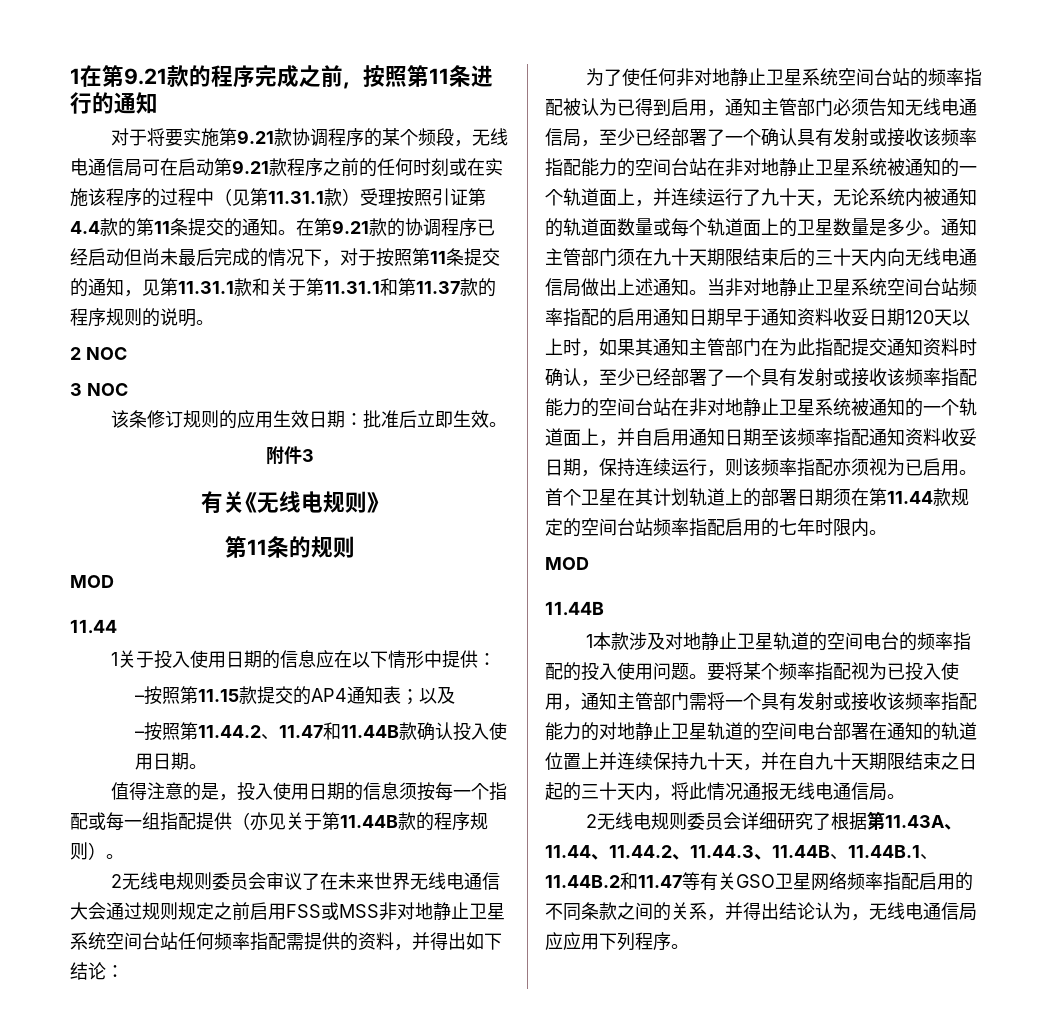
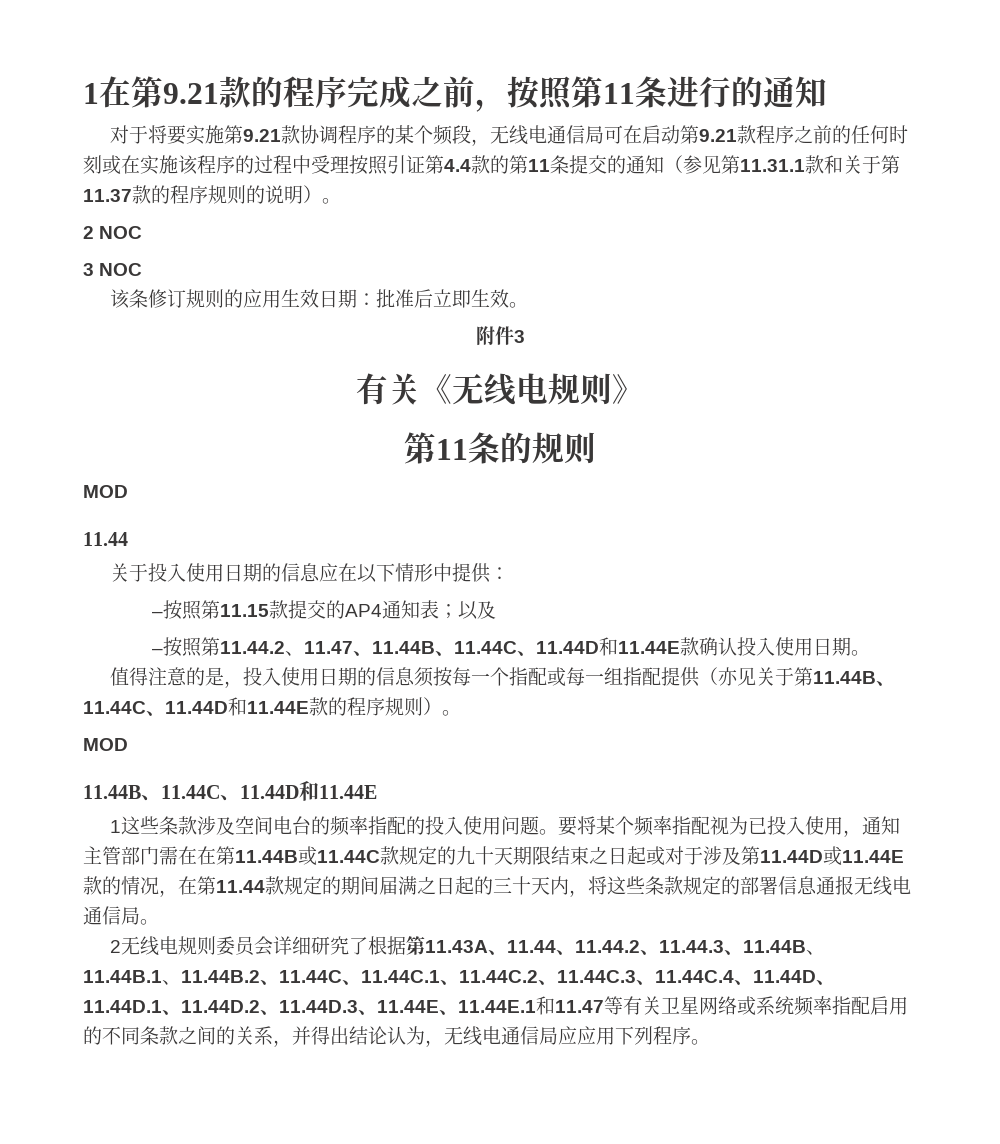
[214,188,360,206] （见第11.31.1款） -> (311, 164) none
[278,218,495,237] [70,248,500,267] [70,278,142,297] 。在第9.21款的协调程序已经启动但尚未最后完成的情况下，对于按照第11条提交的通知， -> [664,155,702,174] （参
[324,278,416,296] 11.31.1和第 -> (900, 164) none
(196, 318) none -> [303,185,322,203] ）
[110,652,118,666] 1 -> (128, 539) none
[322,722,399,740] 和11.44B -> [353,637,681,656] 、11.44B、11.44C、11.44D和11.44E
(398, 821) none -> [875,681,895,686] [83,697,309,716] 、11.44C、11.44D和11.44E
[110,872,500,890] [70,902,505,920] [70,932,502,951] [70,962,124,980] [585,68,982,87] [545,98,977,117] [545,128,977,147] [545,158,977,177] [545,188,977,207] [545,218,977,237] [545,248,977,267] [545,278,977,297] [545,308,970,327] [545,338,977,357] [545,368,977,387] [545,398,977,417] [545,428,977,447] [545,458,977,477] [545,488,969,507] [545,518,887,537] [545,557,589,570] [545,601,604,616] [585,632,827,651] 2无线电规则委员会审议了在未来世界无线电通信大会通过规则规定之前启用FSS或MSS非对地静止卫星系统空间台站任何频率指配需提供的资料，并得出如下结论： // 为了使任何非对地静止卫星系统空间台站的频率指配被认为已得到启用，通知主管部门必须告知无线电通信局，至少已经部署了一个确认具有发射或接收该频率指配能力的空间台站在非对地静止卫星系统被通知的一个轨道面上，并连续运行了九十天，无论系统内被通知的轨道面数量或每个轨道面上的卫星数量是多少。通知主管部门须在九十天期限结束后的三十天内向无线电通信局做出上述通知。当非对地静止卫星系统空间台站频率指配的启用通知日期早于通知资料收妥日期120天以上时，如果其通知主管部门在为此指配提交通知资料时确认，至少已经部署了一个具有发射或接收该频率指配能力的空间台站在非对地静止卫星系统被通知的一个轨道面上，并自启用通知日期至该频率指配通知资料收妥日期，保持连续运行，则该频率指配亦须视为已启用。首个卫星在其计划轨道上的部署日期须在第11.44款规定的空间台站频率指配启用的七年时限内。 // MOD // 11.44B // 1本款涉及对地静止卫星轨道的 -> [83,738,128,751] [83,781,377,801] [109,816,235,835] MOD // 11.44B、11.44C、11.44D和11.44E // 1这些条款涉及
[707,692,977,711] [545,722,977,741] [545,752,815,771] 将一个具有发射或接收该频率指配能力的对地静止卫星轨道的空间电台部署在通知的轨道位置上并连续保持九十天，并在自 -> [178,846,456,866] 在在第11.44B或11.44C款规定的
[563,782,743,801] 的三十天内，将此情况 -> [646,846,904,866] [83,876,817,897] 或对于涉及第11.44D或11.44E款的情况，在第11.44款规定的期间届满之日起的三十天内，将这些条款规定的部署信息
(620, 881) none -> [260,970,835,985] [83,1000,536,1015] 、11.44C、11.44C.1、11.44C.2、11.44C.3、11.44C.4、11.44D、11.44D.1、11.44D.2、11.44D.3、11.44E、11.44E.1
[736,874,775,888] GSO -> (661, 1005) none
(847, 881) none -> [737,996,794,1016] 或系统

